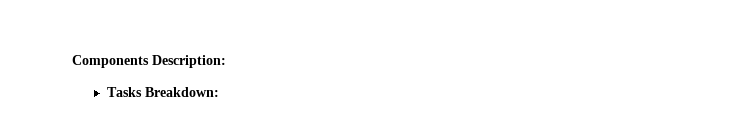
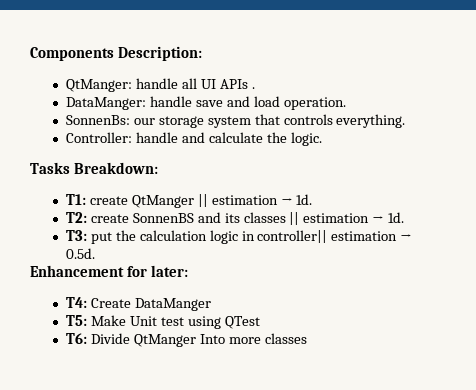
[106,87,219,97] Tasks Breakdown: -> [65,78,255,92] [65,96,346,110] [65,114,406,128] [65,132,322,146] [30,162,158,174] [65,194,313,208] [65,212,405,225] [65,230,413,244] [65,248,95,259] [30,265,188,277] [65,297,211,311] [65,315,260,329] [65,333,307,347] QtManger: handle all UI APIs . // DataManger: handle save and load operation. // SonnenBs: our storage system that controls everything. // Controller: handle and calculate the logic. // Tasks Breakdown: // T1: create QtManger || estimation → 1d. // T2: create SonnenBS and its classes || estimation → 1d. // T3: put the calculation logic in controller|| estimation → 0.5d. // Enhancement for later: // T4: Create DataManger // T5: Make Unit test using QTest // T6: Divide QtManger Into more classes

